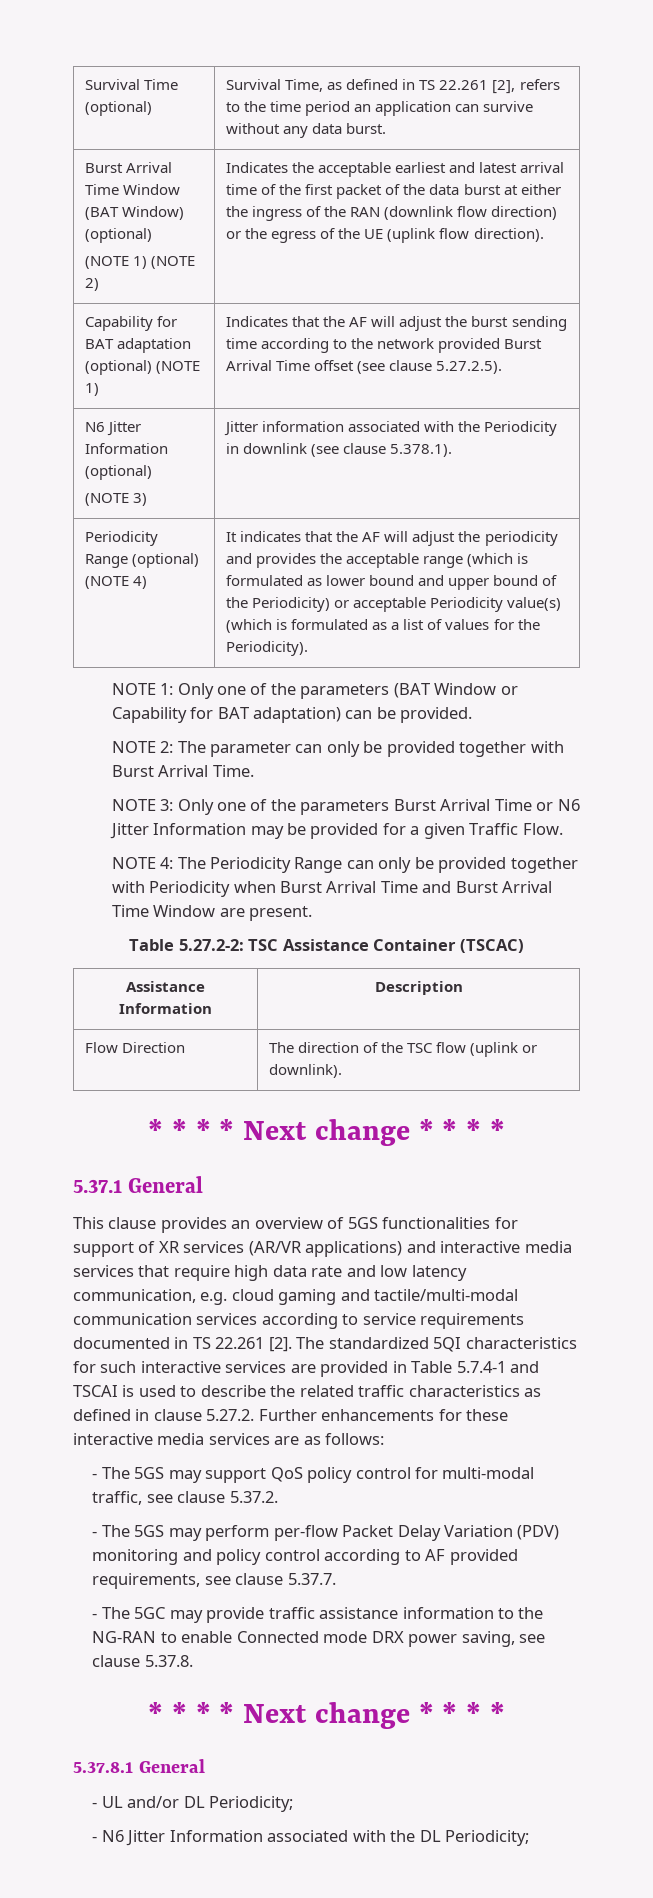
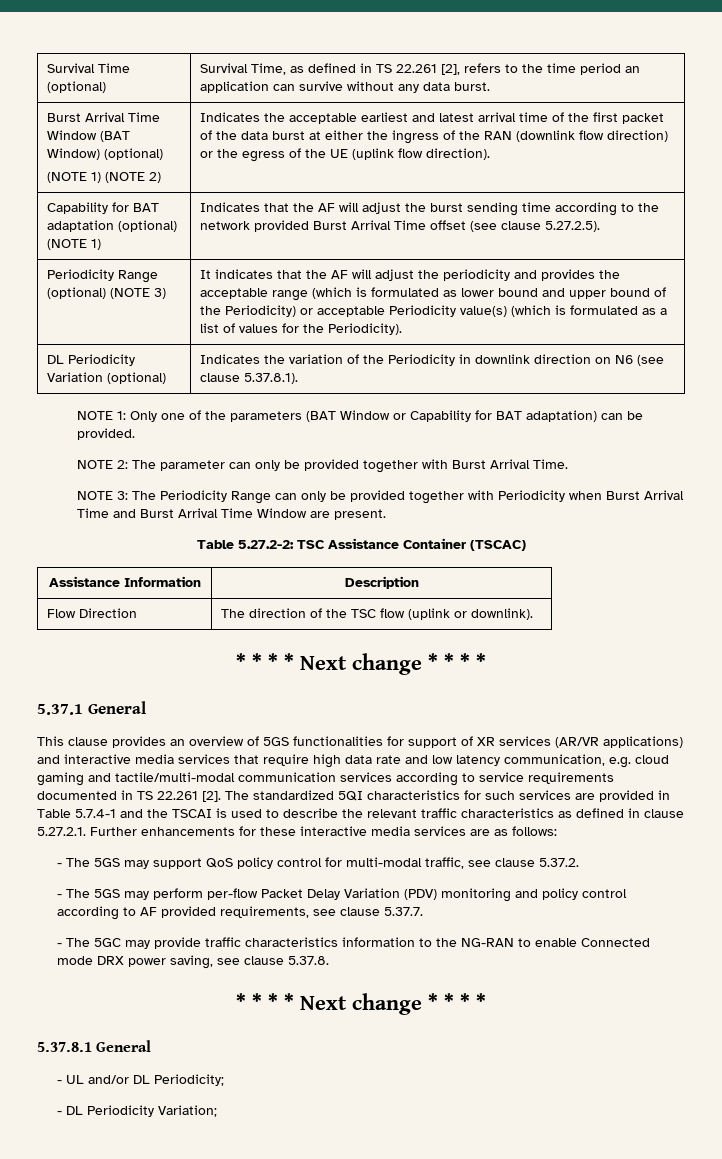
[85,421,142,436] [85,443,169,454] [85,465,153,480] [85,493,148,506] [224,421,558,436] [226,443,453,457] // N6 Jitter Information (optional) // (NOTE 3) | Jitter information associated with the Periodicity in downlink (see clause 5.378.1). -> (601, 226) none
[133,576,148,589] 4) -> [154,288,167,299] 3)
(309, 648) none -> [47,354,136,366] [47,372,167,384] [200,354,665,366] [200,373,299,384] // DL Periodicity Variation (optional) | Indicates the variation of the Periodicity in downlink direction on N6 (see clause 5.37.8.1).
[177,799,580,815] [109,823,563,839] [111,857,174,869] Only one of the parameters Burst Arrival Time or N6 Jitter Information may be provided for a given Traffic Flow. // NOTE 4: -> (128, 495) none
[140,1361,221,1373] interactive -> (515, 795) none
(540, 1367) none -> [147,809,168,818] the
[299,1385,354,1397] related -> [367,809,417,818] relevant
[206,1409,255,1421] 5.27.2. -> [37,827,86,836] 5.27.2.1.
[319,1607,399,1619] assistance -> [244,937,338,947] characteristics
[101,1830,529,1846] N6 Jitter Information associated with the DL Periodicity; -> [65,1105,217,1117] DL Periodicity Variation;

